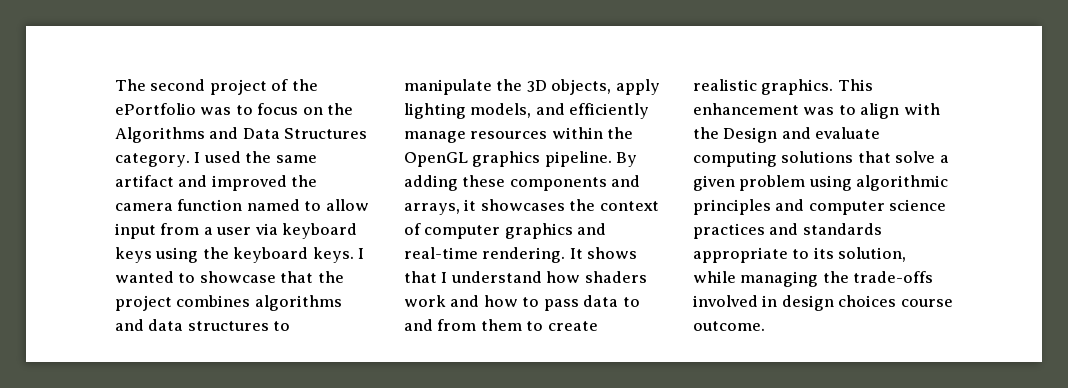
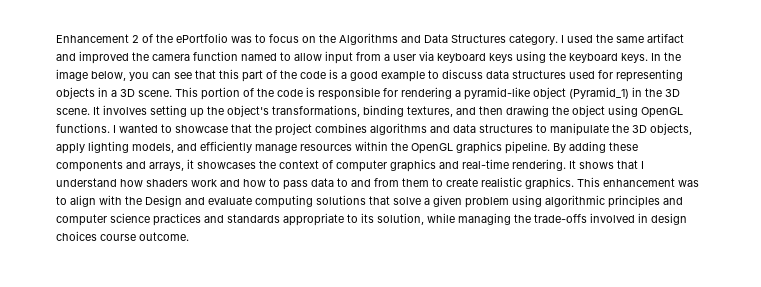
[115,79,267,95] The second project -> [56,34,139,43] Enhancement 2
(354, 255) none -> [651,52,681,61] [56,69,683,82] [56,87,680,100] [56,105,683,118] [56,123,110,133] In the image below, you can see that this part of the code is a good example to discuss data structures used for representing objects in a 3D scene. This portion of the code is responsible for rendering a pyramid-like object (Pyramid_1) in the 3D scene. It involves setting up the object's transformations, binding textures, and then drawing the object using OpenGL functions.

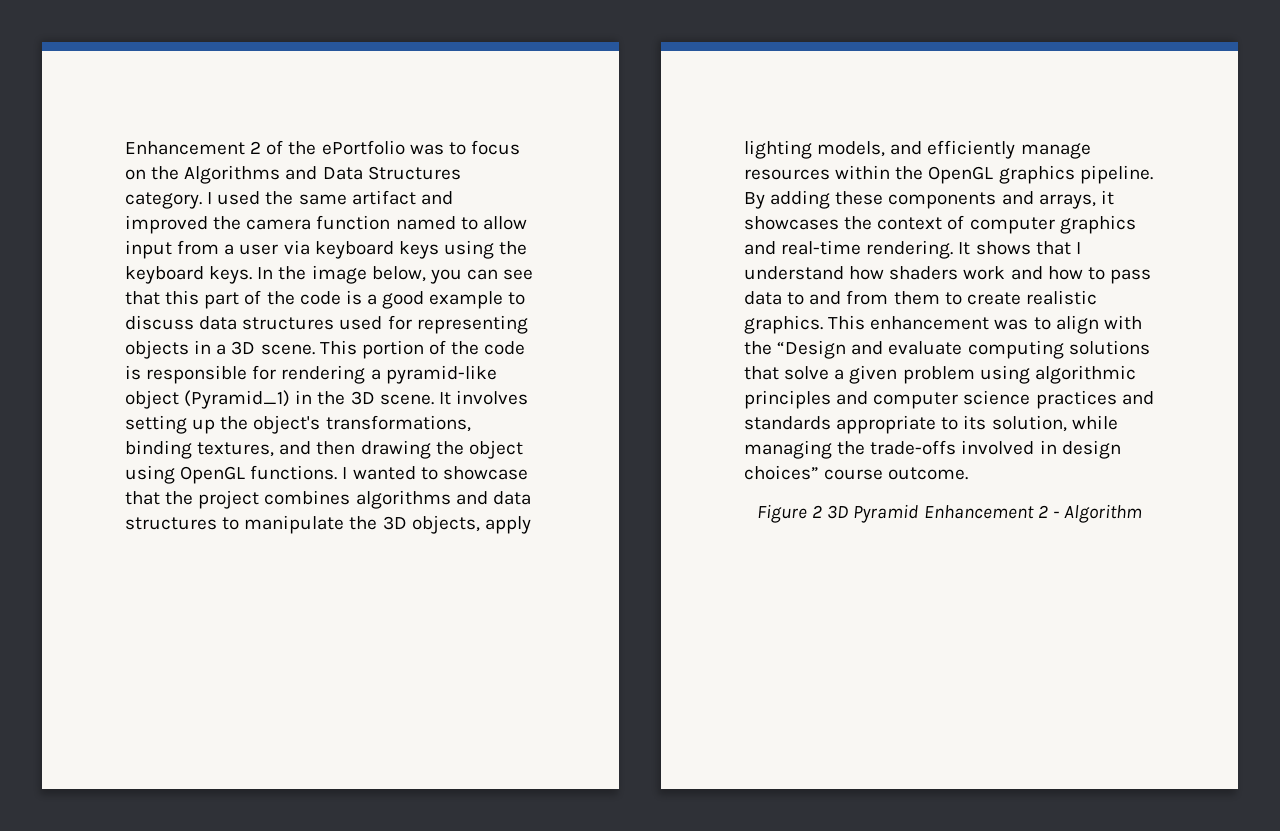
[145,195,182,207] Design -> [777,340,847,359] “Design
[56,231,97,241] choices -> [744,465,819,480] choices”
(189, 236) none -> [757,504,1142,523] // Figure 2 3D Pyramid Enhancement 2 - Algorithm

